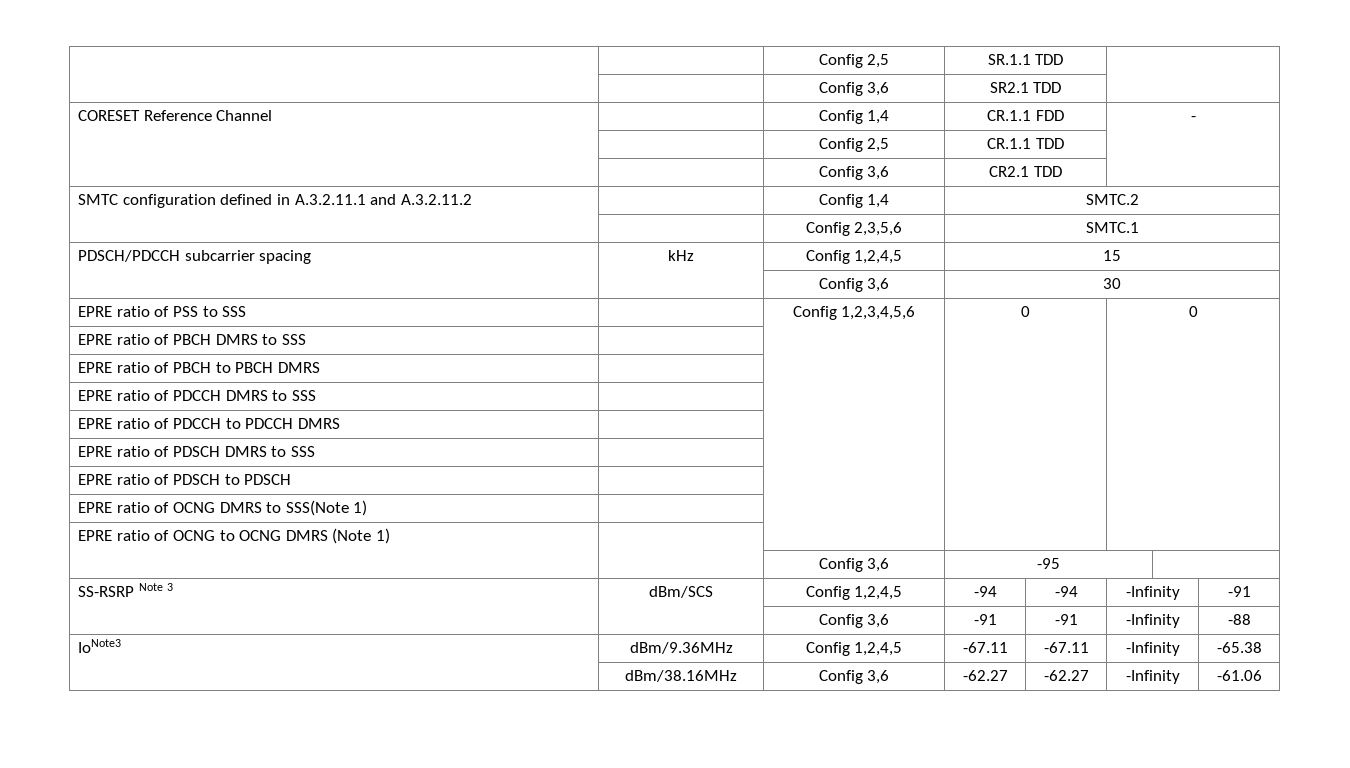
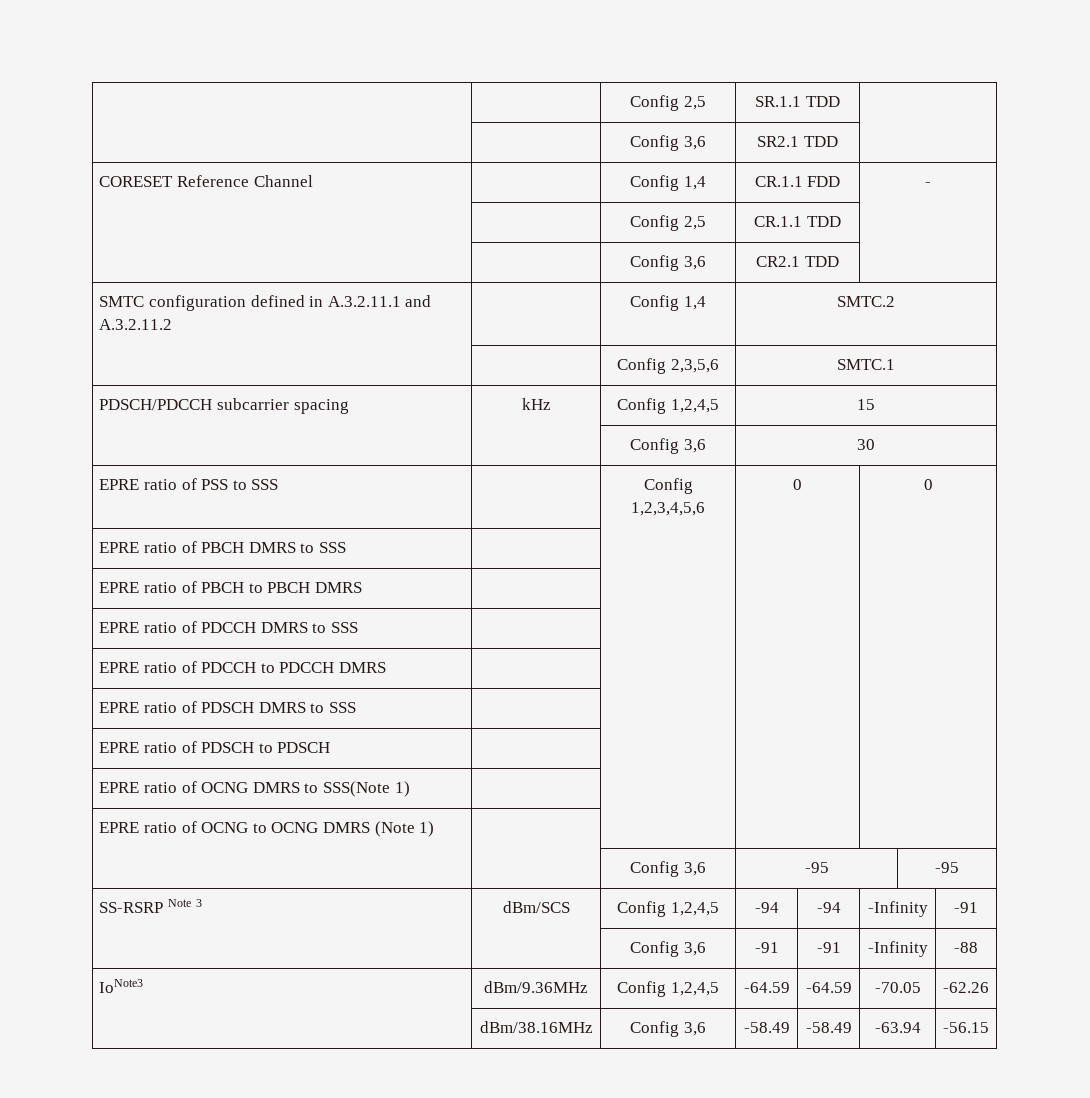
(1060, 563) none -> [935,862,959,873] -95
[962,642,1008,653] [1043,642,1089,653] [1125,642,1180,656] [1216,642,1262,653] -67.11 | -67.11 | -Infinity | -65.38 -> [743,982,790,993] [805,982,852,993] [874,982,921,993] [943,982,989,993] -64.59 | -64.59 | -70.05 | -62.26
[962,670,1008,681] [1043,670,1089,681] [1125,670,1180,684] [1216,670,1262,681] -62.27 | -62.27 | -Infinity | -61.06 -> [743,1022,790,1033] [805,1022,852,1033] [874,1022,921,1033] [943,1022,989,1033] -58.49 | -58.49 | -63.94 | -56.15

